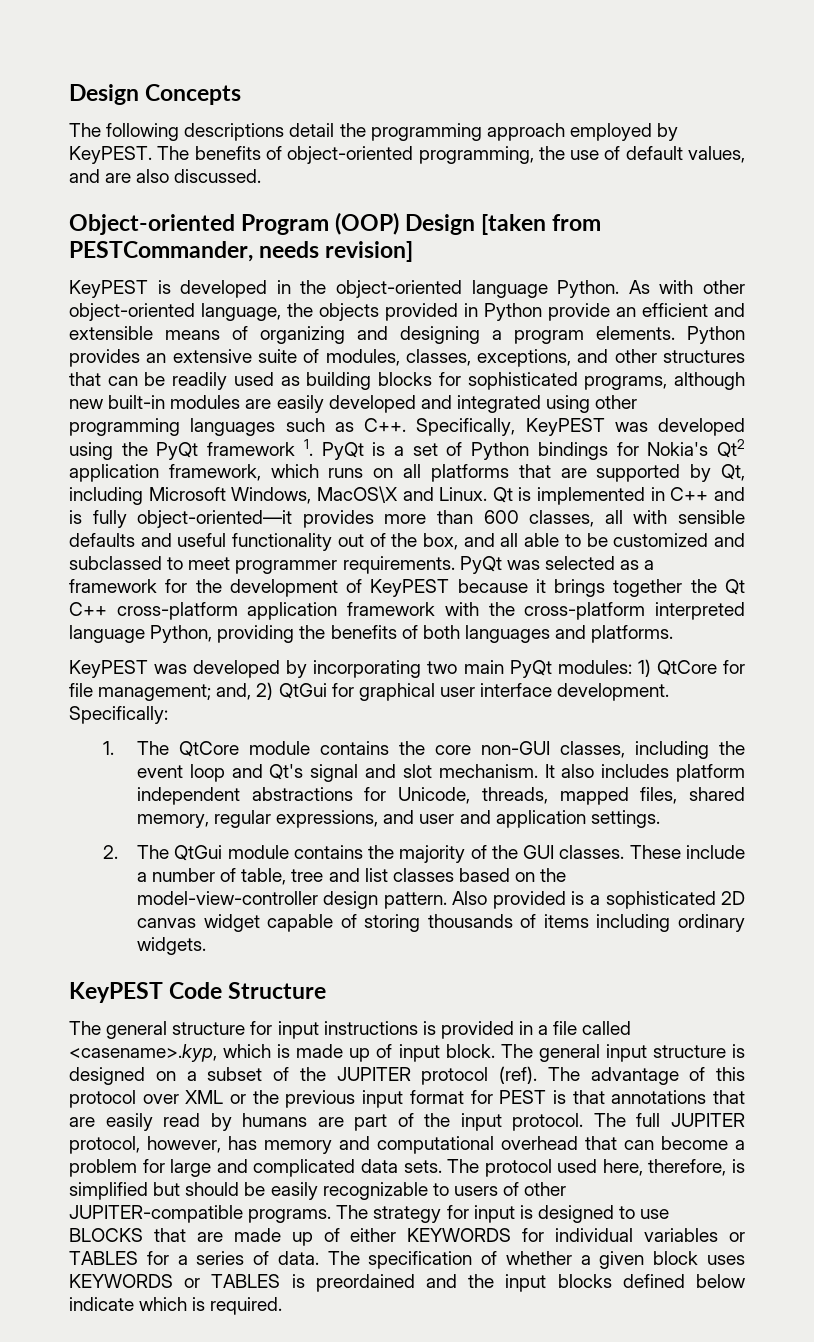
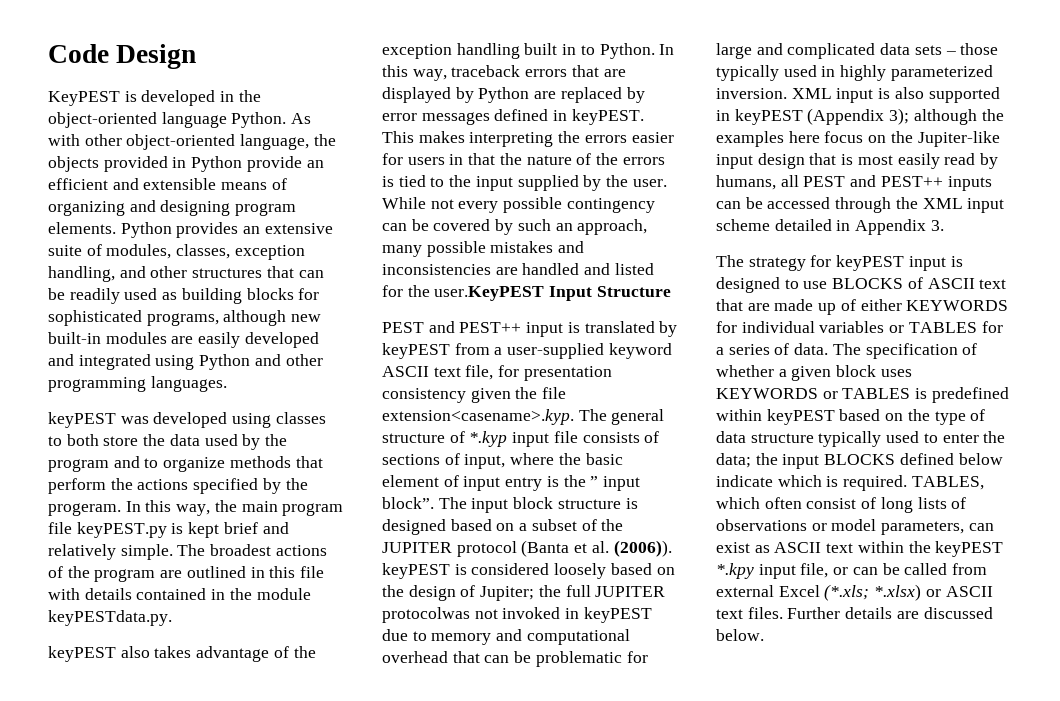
[69,84,242,105] [69,123,679,141] [69,146,745,164] [69,169,262,183] [69,212,602,235] [69,241,414,262] Design Concepts // The following descriptions detail the programming approach employed by KeyPEST. The benefits of object-oriented programming, the use of default values, and are also discussed. // Object-oriented Program (OOP) Design [taken from PESTCommander, needs revision] -> [48,44,197,69] Code Design
[492,330,502,340] a -> (231, 208) none
[477,349,572,367] exceptions, -> [234,245,305,260] [48,266,115,282] exception handling,
[595,395,638,409] [69,418,745,436] [69,439,745,460] [69,464,745,482] [69,486,745,505] [69,510,746,528] [69,533,745,551] [69,556,655,574] [69,579,745,597] [69,602,745,620] [69,625,674,643] [69,659,746,678] [69,682,670,701] [69,706,168,724] [102,741,746,759] [136,764,745,782] [136,787,746,805] [136,810,660,828] [102,845,746,863] [136,868,567,885] [136,891,746,909] [136,914,745,932] [136,937,206,955] [69,982,327,1003] [69,1021,632,1039] [69,1044,647,1062] other programming languages such as C++. Specifically, KeyPEST was developed using the PyQt framework 1. PyQt is a set of Python bindings for Nokia's Qt2 application framework, which runs on all platforms that are supported by Qt, including Microsoft Windows, MacOS\X and Linux. Qt is implemented in C++ and is fully object-oriented—it provides more than 600 classes, all with sensible defaults and useful functionality out of the box, and all able to be customized and subclassed to meet programmer requirements. PyQt was selected as a framework for the development of KeyPEST because it brings together the Qt C++ cross-platform application framework with the cross-platform interpreted language Python, providing the benefits of both languages and platforms. // KeyPEST was developed by incorporating two main PyQt modules: 1) QtCore for file management; and, 2) QtGui for graphical user interface development. Specifically: // 1. The QtCore module contains the core non-GUI classes, including the event loop and Qt's signal and slot mechanism. It also includes platform independent abstractions for Unicode, threads, mapped files, shared memory, regular expressions, and user and application settings. // 2. The QtGui module contains the majority of the GUI classes. These include a number of table, tree and list classes based on the model-view-controller design pattern. Also provided is a sophisticated 2D canvas widget capable of storing thousands of items including ordinary widgets. // KeyPEST Code Structure // The general structure for input instructions is provided in a file called <casename>.kyp, which is made up of input block. The general input -> [199,354,323,370] [48,376,227,392] [48,412,326,428] [48,434,288,450] [48,456,323,472] [48,478,308,494] [48,500,344,516] [48,522,289,538] [48,544,327,560] [48,566,325,582] [48,588,311,600] [48,610,172,626] [48,646,316,662] [382,43,675,59] [382,65,626,81] [382,87,645,103] [382,109,644,125] [382,131,674,147] [382,153,665,165] [382,175,667,191] [382,197,655,213] [382,219,648,235] [382,241,585,257] [382,263,654,275] [382,285,671,301] [382,321,678,337] [382,343,672,359] [382,365,612,381] [382,387,567,403] [382,409,665,425] [382,431,660,447] [382,453,623,469] [382,475,641,491] [382,497,554,513] Python and other programming languages. // keyPEST was developed using classes to both store the data used by the program and to organize methods that perform the actions specified by the progeram. In this way, the main program file keyPEST.py is kept brief and relatively simple. The broadest actions of the program are outlined in this file with details contained in the module keyPESTdata.py. // keyPEST also takes advantage of the exception handling built in to Python. In this way, traceback errors that are displayed by Python are replaced by error messages defined in keyPEST. This makes interpreting the errors easier for users in that the nature of the errors is tied to the input supplied by the user. While not every possible contingency can be covered by such an approach, many possible mistakes and inconsistencies are handled and listed for the user.KeyPEST Input Structure // PEST and PEST++ input is translated by keyPEST from a user-supplied keyword ASCII text file, for presentation consistency given the file extension<casename>.kyp. The general structure of *.kyp input file consists of sections of input, where the basic element of input entry is the ” input block”. The input block
(145, 1076) none -> [450,519,492,531] based
[499,1066,745,1085] [69,1090,745,1108] [69,1113,746,1131] [69,1136,257,1154] (ref). The advantage of this protocol over XML or the previous input format for PEST is that annotations that are easily read by humans are part of the input protocol. The full JUPITER protocol, however, has -> [521,540,672,557] [382,563,675,579] [382,585,666,601] [382,607,652,623] [382,629,427,641] (Banta et al. (2006)). keyPEST is considered loosely based on the design of Jupiter; the full JUPITER protocolwas not invoked in keyPEST due to
[661,1136,745,1150] [69,1159,137,1177] become a problem -> [514,651,622,667] be problematic
[403,1159,746,1177] [69,1182,567,1200] [69,1205,332,1223] sets. The protocol used here, therefore, is simplified but should be easily recognizable to users of other JUPITER-compatible programs. -> [914,43,999,55] [716,65,993,81] [716,87,1000,103] [716,108,1004,125] [716,131,1000,147] [716,153,999,169] [716,175,992,191] [716,197,1005,213] [716,219,944,235] sets – those typically used in highly parameterized inversion. XML input is also supported in keyPEST (Appendix 3); although the examples here focus on the Jupiter-like input design that is most easily read by humans, all PEST and PEST++ inputs can be accessed through the XML input scheme detailed in Appendix 3. //
(469, 1212) none -> [836,255,905,271] keyPEST
(143, 1235) none -> [907,277,1007,289] of ASCII text
[315,1274,612,1292] preordained and the input blocks -> [931,387,1009,403] [716,409,986,425] [716,431,1006,447] [716,453,896,469] predefined within keyPEST based on the type of data structure typically used to enter the data; the input BLOCKS
(283, 1306) none -> [911,476,984,490] [716,497,967,513] [716,519,994,535] [716,541,1004,557] [716,563,988,579] [716,584,993,601] [716,607,993,619] [716,629,764,641] TABLES, which often consist of long lists of observations or model parameters, can exist as ASCII text within the keyPEST *.kpy input file, or can be called from external Excel (*.xls; *.xlsx) or ASCII text files. Further details are discussed below.

